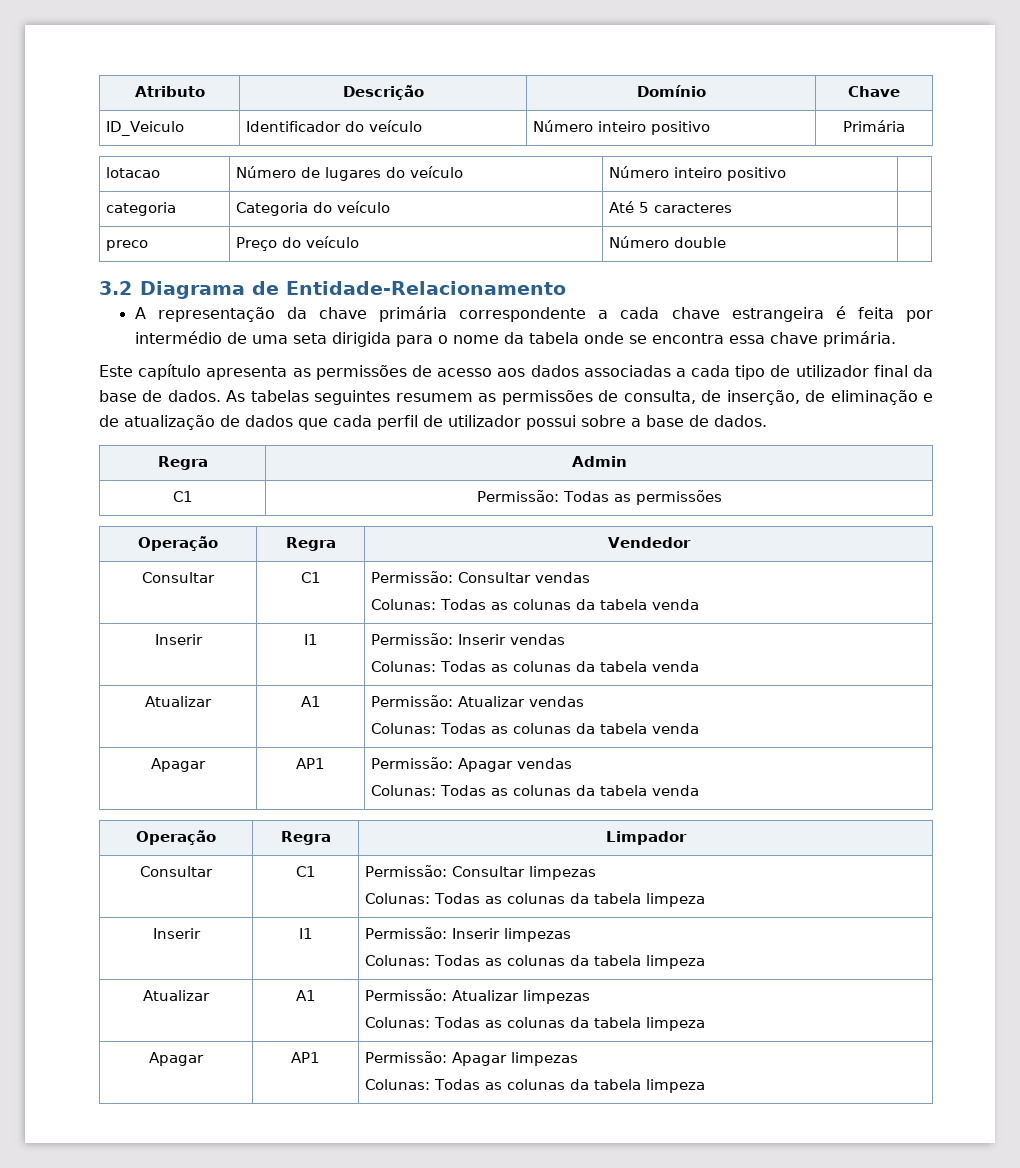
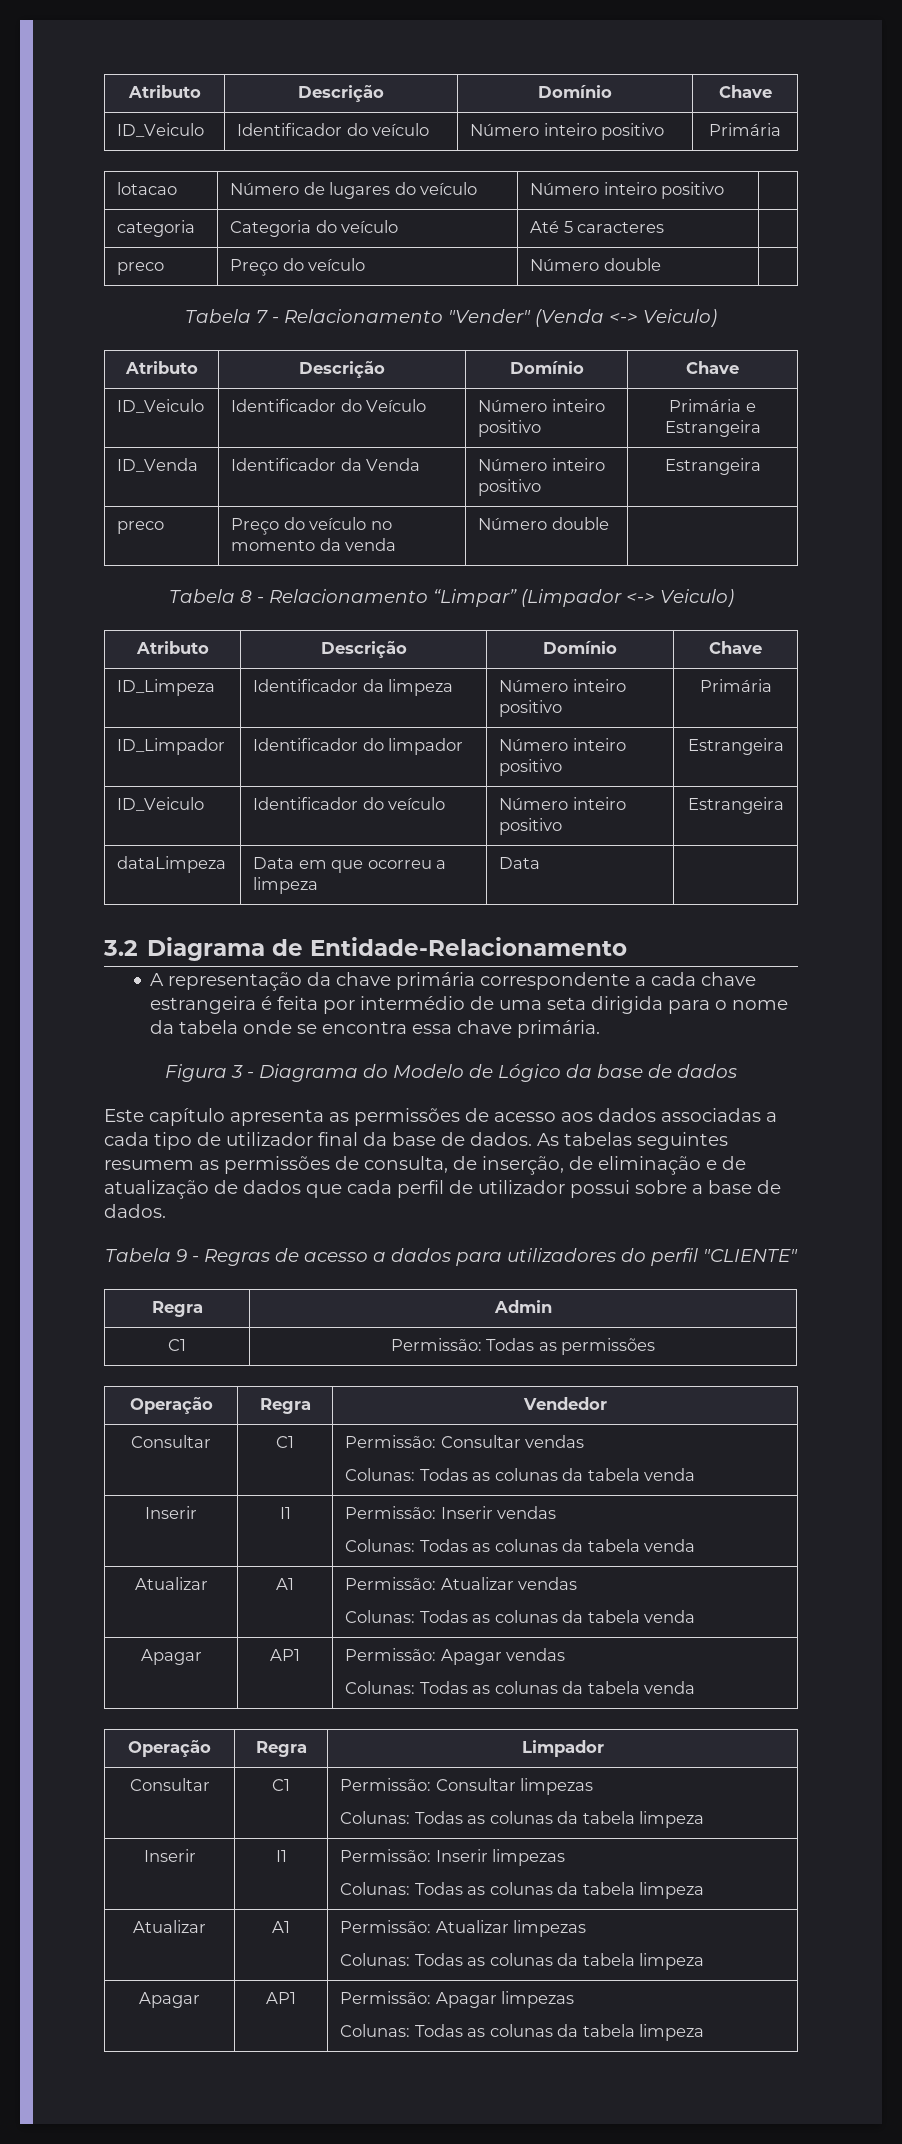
(727, 242) none -> [185,309,717,327] [124,361,198,374] [299,361,385,378] [509,361,584,374] [686,361,739,374] [117,399,205,413] [231,399,427,412] [478,399,605,412] [478,420,542,437] [669,399,756,412] [664,420,761,437] [117,458,199,472] [231,458,421,471] [478,458,605,471] [478,479,542,496] [664,458,761,475] [117,521,165,534] [231,517,392,535] [231,538,397,551] [478,517,609,530] [168,589,734,607] [135,641,209,654] [320,641,407,658] [543,641,617,654] [709,641,762,654] [117,679,216,696] [253,679,454,696] [499,679,626,692] [499,700,563,717] [699,679,772,692] [117,738,226,755] [253,738,464,755] [499,738,626,751] [499,759,563,776] [687,738,784,755] [117,797,205,811] [253,797,446,810] [499,797,626,810] [499,818,563,835] [687,797,784,814] [117,856,227,873] [253,857,447,873] [253,877,319,894] [499,857,541,869] // Tabela 7 - Relacionamento "Vender" (Venda <-> Veiculo) // Atributo | Descrição | Domínio | Chave // ID_Veiculo | Identificador do Veículo | Número inteiro positivo | Primária e Estrangeira // ID_Venda | Identificador da Venda | Número inteiro positivo | Estrangeira // preco | Preço do veículo no momento da venda | Número double | // Tabela 8 - Relacionamento “Limpar” (Limpador <-> Veiculo) // Atributo | Descrição | Domínio | Chave // ID_Limpeza | Identificador da limpeza | Número inteiro positivo | Primária // ID_Limpador | Identificador do limpador | Número inteiro positivo | Estrangeira // ID_Veiculo | Identificador do veículo | Número inteiro positivo | Estrangeira // dataLimpeza | Data em que ocorreu a limpeza | Data |
(896, 339) none -> [165,1064,737,1082] // Figura 3 - Diagrama do Modelo de Lógico da base de dados
(767, 421) none -> [105,1248,798,1266] // Tabela 9 - Regras de acesso a dados para utilizadores do perfil "CLIENTE"

